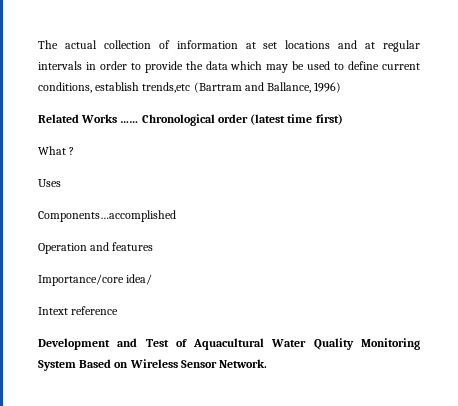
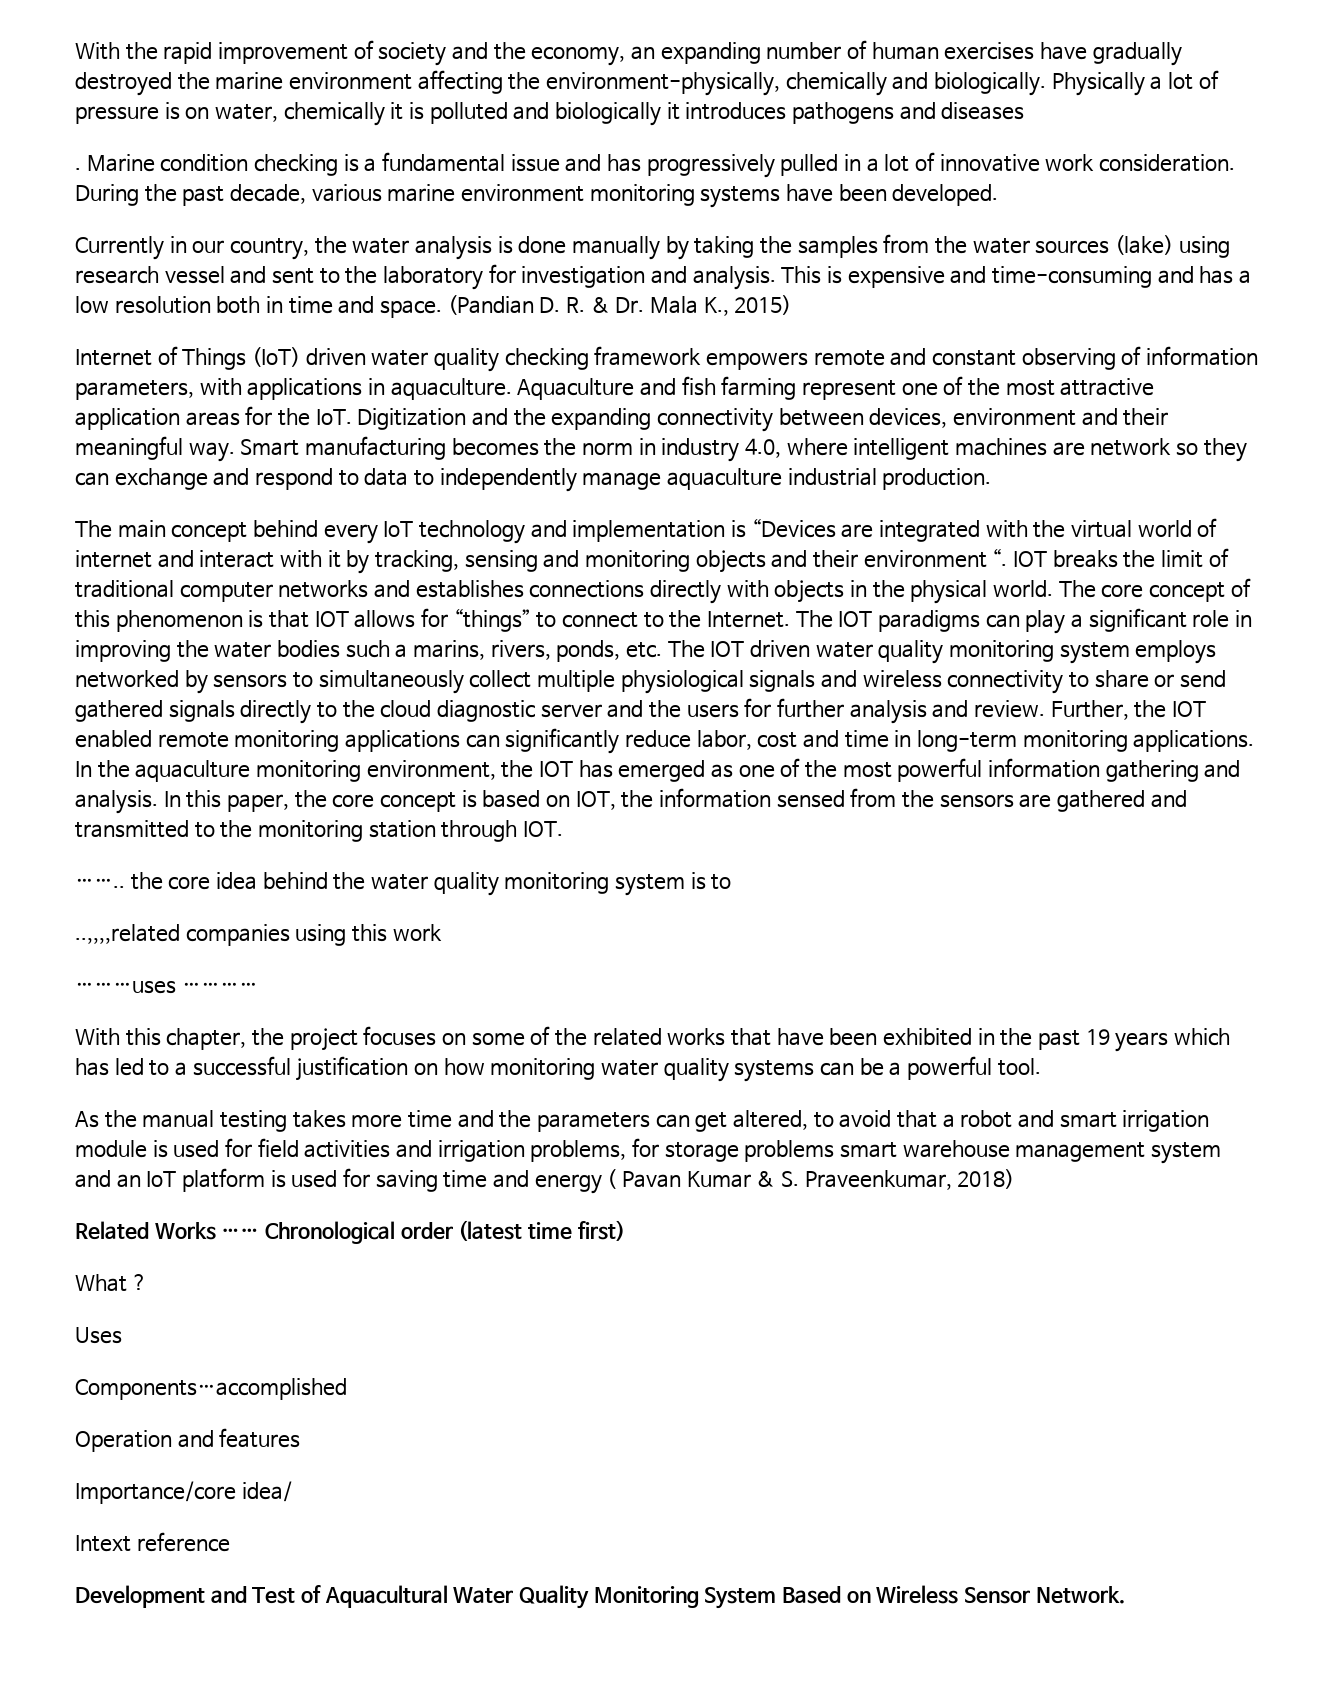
[38,40,420,52] [38,61,420,73] [38,82,342,93] The actual collection of information at set locations and at regular intervals in order to provide the data which may be used to define current conditions, establish trends,etc (Bartram and Ballance, 1996) -> [75,40,1182,66] [75,70,1219,96] [75,102,1025,126] [75,152,1235,178] [75,184,999,208] [75,234,1230,260] [75,264,1251,290] [75,295,792,318] [75,346,1258,372] [75,376,1155,400] [75,406,1169,432] [75,436,1247,462] [75,468,992,492] [75,518,1218,544] [75,548,1229,574] [75,578,1251,604] [75,608,1252,634] [75,640,1217,664] [75,670,1226,694] [75,698,1206,724] [75,728,1255,754] [75,758,1241,782] [75,788,1187,814] [75,820,563,842] [75,872,732,896] [75,924,442,946] [75,980,258,994] [75,1026,1230,1052] [75,1056,1041,1082] [75,1110,1210,1132] [75,1138,1221,1164] [75,1168,1015,1194] With the rapid improvement of society and the economy, an expanding number of human exercises have gradually destroyed the marine environment affecting the environment-physically, chemically and biologically. Physically a lot of pressure is on water, chemically it is polluted and biologically it introduces pathogens and diseases // . Marine condition checking is a fundamental issue and has progressively pulled in a lot of innovative work consideration. During the past decade, various marine environment monitoring systems have been developed. // Currently in our country, the water analysis is done manually by taking the samples from the water sources (lake) using research vessel and sent to the laboratory for investigation and analysis. This is expensive and time-consuming and has a low resolution both in time and space. (Pandian D. R. & Dr. Mala K., 2015) // Internet of Things (IoT) driven water quality checking framework empowers remote and constant observing of information parameters, with applications in aquaculture. Aquaculture and fish farming represent one of the most attractive application areas for the IoT. Digitization and the expanding connectivity between devices, environment and their meaningful way. Smart manufacturing becomes the norm in industry 4.0, where intelligent machines are network so they can exchange and respond to data to independently manage aquaculture industrial production. // The main concept behind every IoT technology and implementation is “Devices are integrated with the virtual world of internet and interact with it by tracking, sensing and monitoring objects and their environment “. IOT breaks the limit of traditional computer networks and establishes connections directly with objects in the physical world. The core concept of this phenomenon is that IOT allows for “things” to connect to the Internet. The IOT paradigms can play a significant role in improving the water bodies such a marins, rivers, ponds, etc. The IOT driven water quality monitoring system employs networked by sensors to simultaneously collect multiple physiological signals and wireless connectivity to share or send gathered signals directly to the cloud diagnostic server and the users for further analysis and review. Further, the IOT enabled remote monitoring applications can significantly reduce labor, cost and time in long-term monitoring applications. In the aquaculture monitoring environment, the IOT has emerged as one of the most powerful information gathering and analysis. In this paper, the core concept is based on IOT, the information sensed from the sensors are gathered and transmitted to the monitoring station through IOT. // …….. the core idea behind the water quality monitoring system is to // ..,,,,related companies using this work // ………uses ………… // With this chapter, the project focuses on some of the related works that have been exhibited in the past 19 years which has led to a successful justification on how monitoring water quality systems can be a powerful tool. // As the manual testing takes more time and the parameters can get altered, to avoid that a robot and smart irrigation module is used for field activities and irrigation problems, for storage problems smart warehouse management system and an IoT platform is used for saving time and energy ( Pavan Kumar & S. Praveenkumar, 2018)

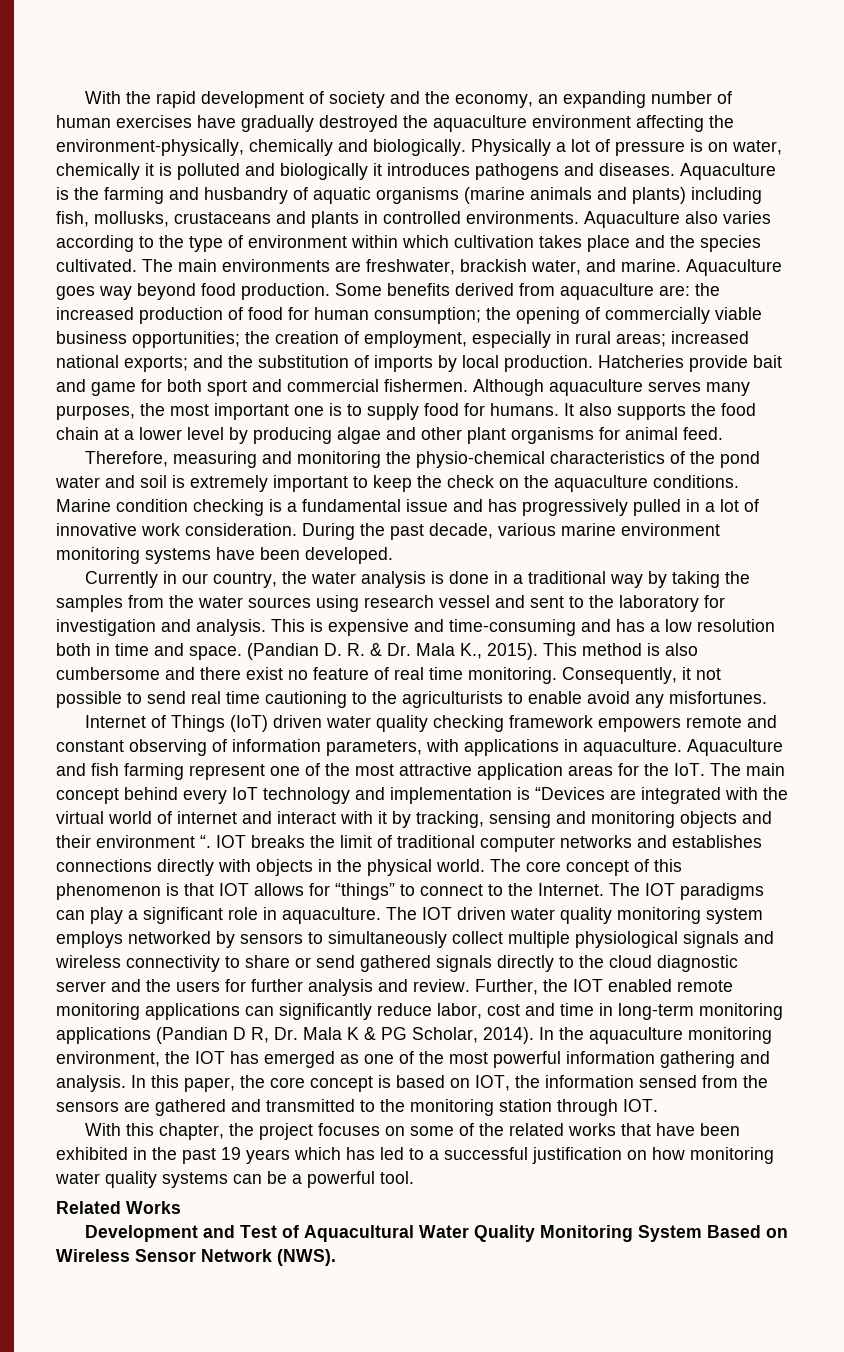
[218,42,349,64] improvement -> [200,91,304,108] development
[215,72,284,90] marine -> [433,115,527,132] aquaculture
[941,102,1025,120] [75,168,81,170] diseases // . -> [599,163,776,180] [56,187,762,204] [56,211,771,228] [56,235,761,252] [56,259,782,276] [56,283,720,300] [56,307,762,324] [56,331,749,348] [56,355,782,372] [56,379,750,396] [56,403,756,420] [56,427,723,444] [84,451,760,468] [55,475,739,492] diseases. Aquaculture is the farming and husbandry of aquatic organisms (marine animals and plants) including fish, mollusks, crustaceans and plants in controlled environments. Aquaculture also varies according to the type of environment within which cultivation takes place and the species cultivated. The main environments are freshwater, brackish water, and marine. Aquaculture goes way beyond food production. Some benefits derived from aquaculture are: the increased production of food for human consumption; the opening of commercially viable business opportunities; the creation of employment, especially in rural areas; increased national exports; and the substitution of imports by local production. Hatcheries provide bait and game for both sport and commercial fishermen. Although aquaculture serves many purposes, the most important one is to supply food for humans. It also supports the food chain at a lower level by producing algae and other plant organisms for animal feed. // Therefore, measuring and monitoring the physio-chemical characteristics of the pond water and soil is extremely important to keep the check on the aquaculture conditions.
[571,236,660,260] manually -> [493,571,643,588] in a traditional way
[1114,235,1173,255] (lake) -> (311, 602) none
[734,295,792,315] 2015) -> [487,643,698,660] [56,667,721,684] [56,691,767,708] 2015). This method is also cumbersome and there exist no feature of real time monitoring. Consequently, it not possible to send real time cautioning to the agriculturists to enable avoid any misfortunes.
[357,408,1169,432] [75,436,1247,462] [75,468,992,492] Digitization and the expanding connectivity between devices, environment and their meaningful way. Smart manufacturing becomes the norm in industry 4.0, where intelligent machines are network so they can exchange and respond to data to independently manage aquaculture industrial production. // -> (705, 769) none
[75,640,662,662] improving the water bodies such a marins, rivers, ponds, etc. -> [282,907,381,924] aquaculture.
[1133,730,1255,752] applications. -> [56,1027,534,1044] applications (Pandian D R, Dr. Mala K & PG Scholar, 2014).
[75,872,732,896] [75,924,442,946] [75,980,258,994] // …….. the core idea behind the water quality monitoring system is to // ..,,,,related companies using this work // ………uses ………… -> (658, 1105) none
[75,1110,1210,1132] [75,1138,1221,1164] [75,1168,1015,1194] [75,1220,625,1244] [75,1274,147,1292] [75,1327,122,1344] [75,1378,347,1400] [75,1428,301,1452] [75,1481,292,1504] [75,1532,230,1552] As the manual testing takes more time and the parameters can get altered, to avoid that a robot and smart irrigation module is used for field activities and irrigation problems, for storage problems smart warehouse management system and an IoT platform is used for saving time and energy ( Pavan Kumar & S. Praveenkumar, 2018) // Related Works …… Chronological order (latest time first) // What ? // Uses // Components…accomplished // Operation and features // Importance/core idea/ // Intext reference -> [56,1201,181,1214] Related Works
[1035,1586,1125,1604] Network. -> [201,1249,336,1266] Network (NWS).

